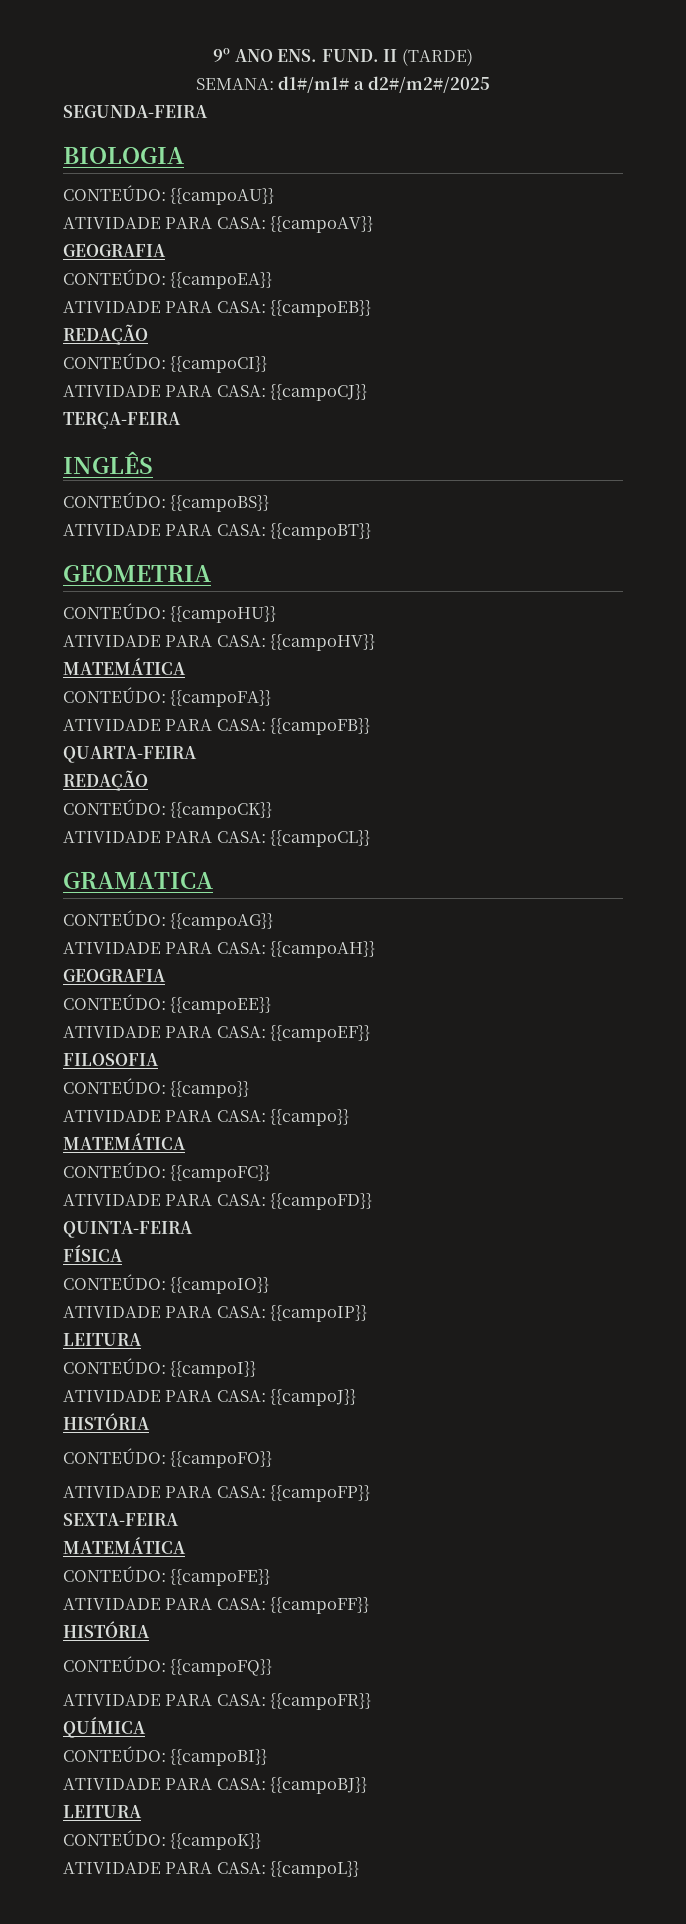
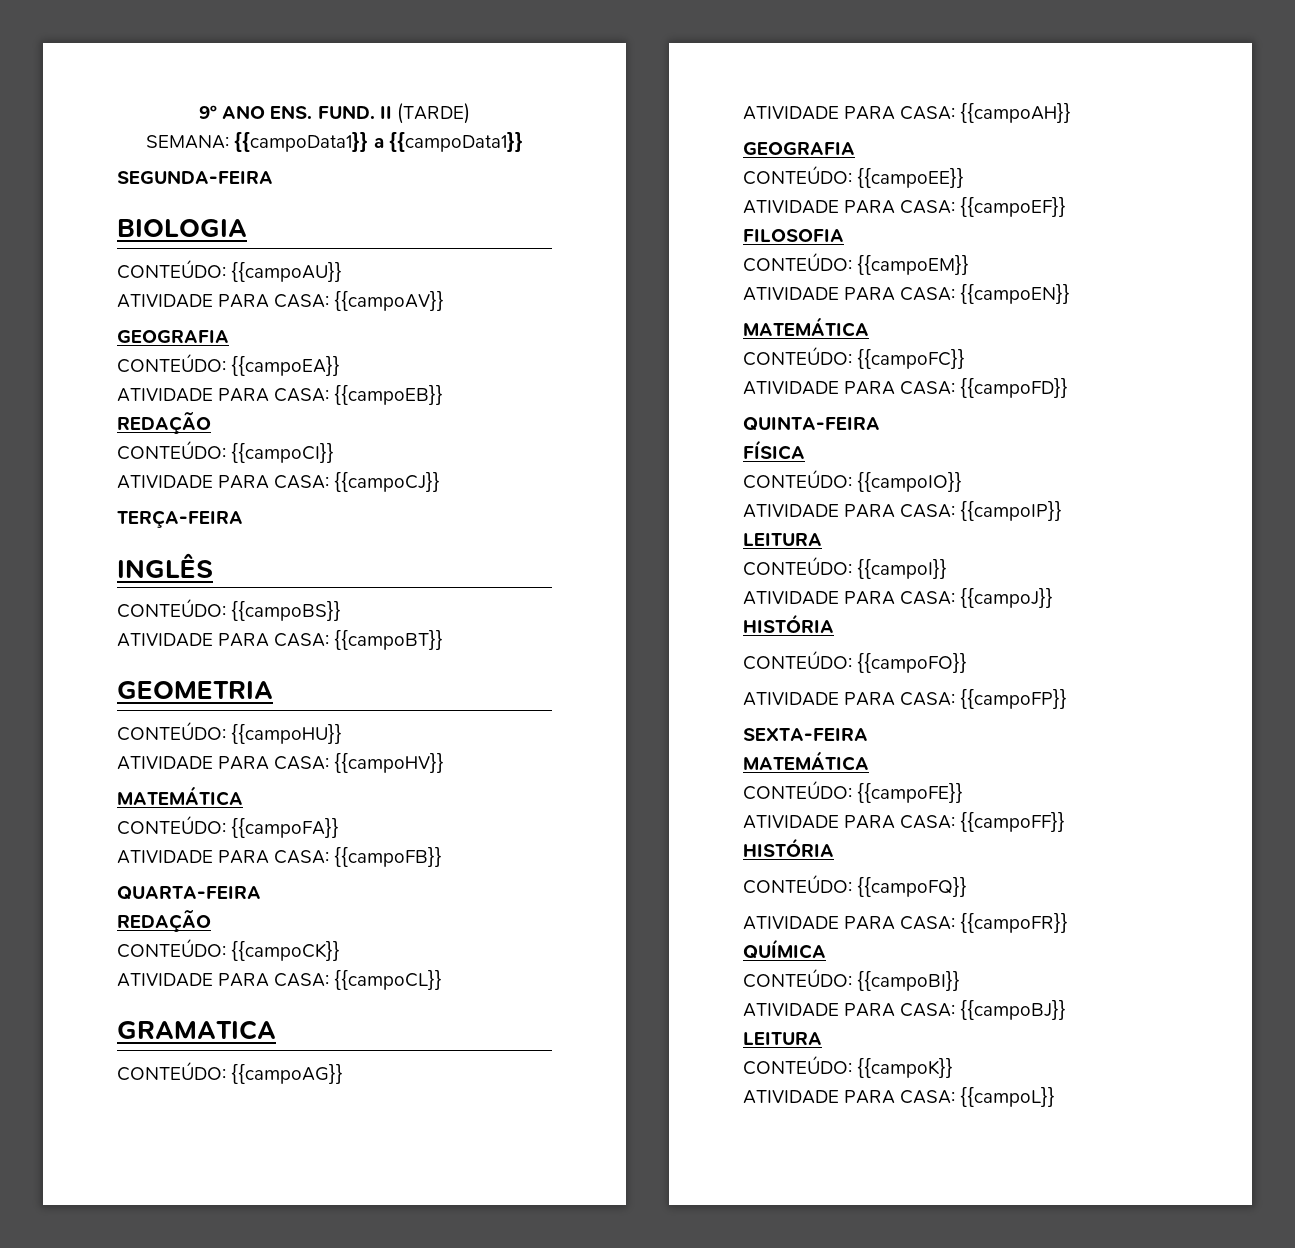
[278,76,491,93] d1#/m1# a d2#/m2#/2025 -> [234,132,523,152] {{campoData1}} a {{campoData1}}
[170,1081,250,1098] [63,1109,350,1126] {{campo}} // ATIVIDADE PARA CASA: {{campo}} -> [857,255,970,275] [743,284,1071,304] {{campoEM}} // ATIVIDADE PARA CASA: {{campoEN}}

